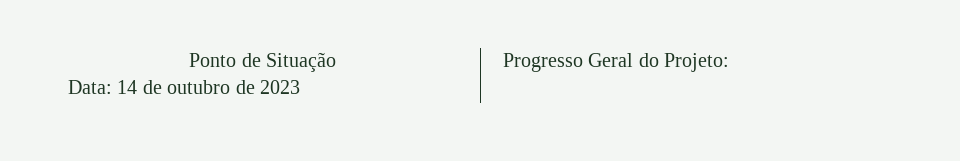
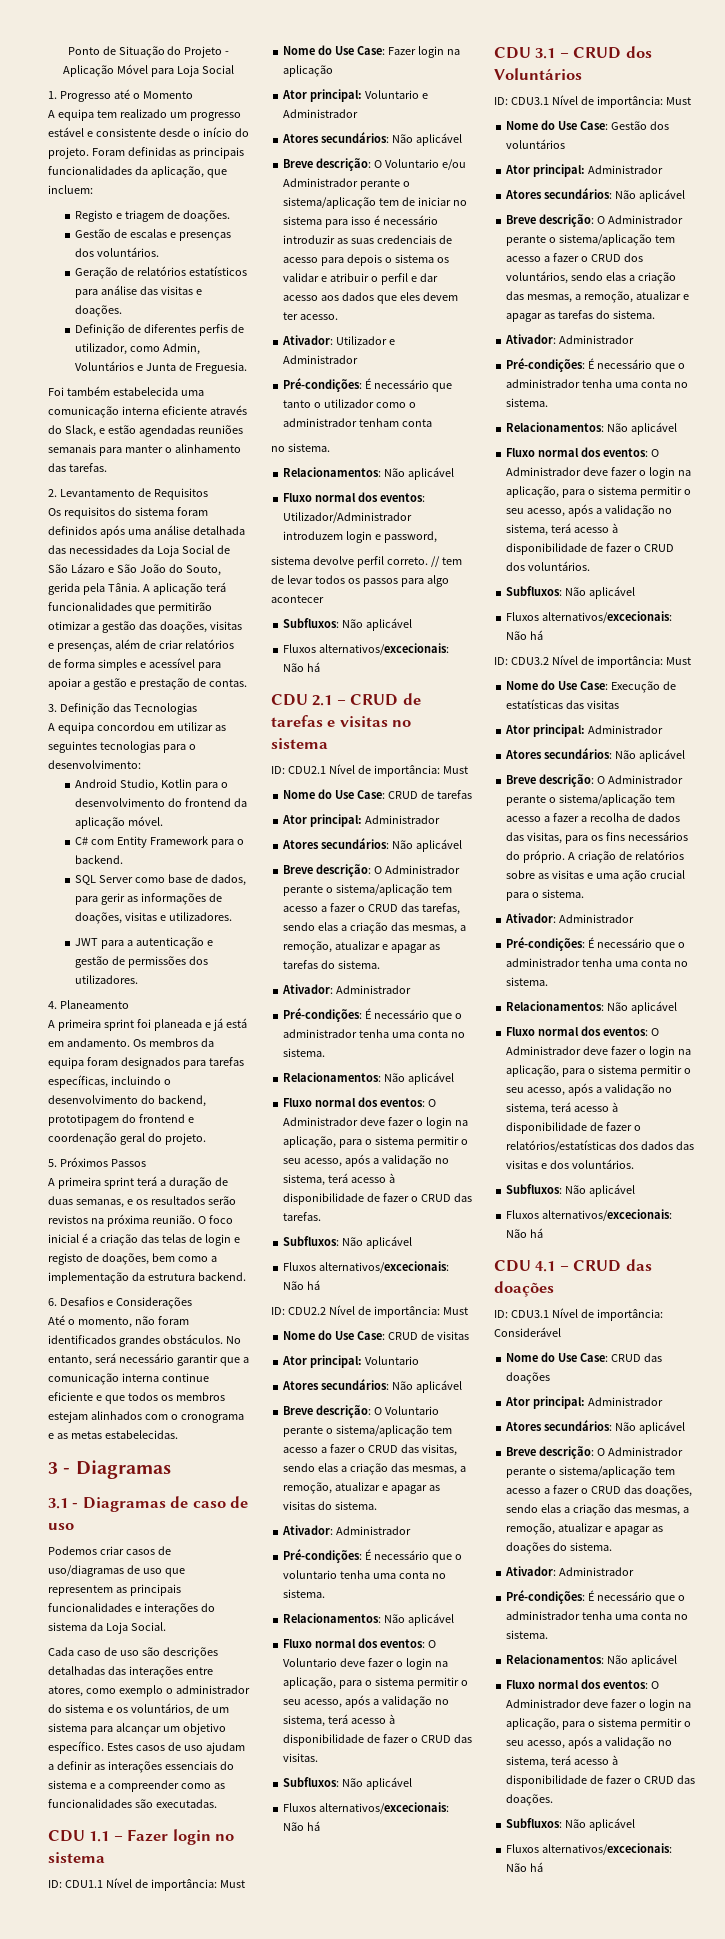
[68,80,300,94] [503,53,730,72] // Data: 14 de outubro de 2023 // Progresso Geral do Projeto: -> [167,46,230,58] [63,64,234,77] [48,89,193,102] [48,109,241,121] [48,127,249,137] [48,147,244,159] [48,166,227,178] [48,185,93,194] [74,210,230,222] [74,229,231,241] [74,247,159,257] [74,266,247,279] [74,285,202,298] [74,305,122,317] [74,324,244,336] [74,343,200,355] [74,361,247,374] [48,386,204,396] [48,405,247,418] [48,425,243,437] [48,444,241,456] [48,463,107,472] [48,488,208,500] [48,507,208,519] [48,525,245,538] [48,545,230,557] [48,563,221,576] [48,582,226,595] [48,602,212,614] [48,621,242,633] [48,639,234,652] [48,658,221,671] [48,678,247,690] [48,703,197,715] [48,722,226,734] [48,741,196,753] [48,760,141,769] [74,779,228,791] [74,798,247,807] [74,816,163,829] [74,836,244,848] [74,855,123,864] [74,874,246,886] [74,893,222,905] [74,912,232,924] [74,937,213,949] [74,956,208,968] [74,975,138,984] [48,1000,129,1009] [48,1018,247,1031] [48,1038,214,1047] [48,1057,244,1069] [48,1075,171,1088] [48,1095,206,1107] [48,1114,194,1126] [48,1133,206,1145] [48,1157,146,1167] [48,1176,228,1189] [48,1196,236,1208] [48,1214,233,1227] [48,1233,240,1246] [48,1253,217,1265] [48,1272,246,1284] [48,1297,192,1309] [48,1315,189,1328] [48,1334,241,1347] [48,1353,249,1366] [48,1373,209,1385] [48,1392,225,1404] [48,1411,244,1423] [48,1430,178,1439] [48,1460,171,1479] [48,1496,249,1512] [48,1523,74,1530] [48,1546,171,1555] [48,1565,185,1577] [48,1584,181,1596] [48,1603,215,1615] [48,1622,166,1634] [48,1647,218,1659] [48,1666,213,1678] [48,1685,250,1697] [48,1703,229,1716] [48,1723,226,1735] [48,1741,245,1754] [48,1761,234,1773] [48,1780,225,1792] [48,1799,217,1808] [48,1829,235,1845] [48,1852,105,1863] [48,1878,245,1891] [283,45,460,58] [283,65,334,77] [282,89,429,102] [283,109,359,118] [282,132,463,146] [283,158,466,171] [283,178,411,190] [283,197,467,209] [283,215,438,228] [283,235,452,244] [283,254,449,266] [283,273,438,285] [283,292,458,304] [283,312,339,320] [282,335,396,345] [283,355,359,364] [283,378,453,392] [283,399,416,408] [283,418,433,427] [271,443,330,452] [283,467,455,480] [283,492,426,502] [283,512,413,523] [283,531,438,543] [271,556,462,568] [271,575,449,587] [271,595,324,603] [283,618,413,631] [283,643,450,655] [283,662,321,672] [271,693,421,706] [271,715,412,727] [271,738,328,749] [271,764,468,777] [283,789,472,799] [282,814,441,827] [282,838,463,852] [283,864,461,877] [283,884,453,896] [283,903,460,915] [283,922,466,934] [283,941,440,953] [283,960,381,969] [282,984,412,994] [283,1008,462,1022] [283,1029,465,1038] [283,1048,326,1057] [283,1072,455,1085] [283,1097,436,1107] [283,1117,468,1129] [283,1136,468,1148] [283,1154,449,1167] [283,1173,396,1186] [283,1193,472,1205] [283,1212,322,1221] [283,1236,413,1249] [283,1261,450,1273] [283,1280,321,1290] [271,1305,468,1318] [283,1330,469,1340] [282,1355,420,1368] [282,1379,463,1393] [283,1405,440,1418] [283,1425,453,1437] [283,1444,457,1456] [283,1463,466,1475] [283,1482,440,1494] [283,1501,378,1510] [282,1525,412,1535] [283,1549,462,1563] [283,1570,446,1579] [283,1589,326,1598] [283,1613,455,1626] [283,1638,436,1648] [283,1658,448,1670] [283,1677,468,1689] [283,1695,449,1708] [283,1714,396,1727] [283,1734,472,1746] [283,1753,319,1762] [283,1777,413,1790] [283,1802,450,1814] [283,1821,321,1831] [494,46,652,59] [494,68,582,80] [494,95,691,108] [506,120,669,130] [506,139,566,149] [505,164,664,177] [505,188,686,202] [506,214,684,227] [506,234,676,246] [506,253,643,262] [506,271,676,284] [506,291,689,303] [506,310,655,322] [505,334,635,344] [506,358,685,372] [506,379,688,388] [506,398,549,407] [506,422,678,435] [506,447,659,457] [506,467,691,479] [506,486,691,498] [506,504,672,517] [506,523,619,536] [506,543,674,555] [506,561,591,571] [506,586,636,599] [506,611,673,623] [506,630,544,640] [494,655,691,668] [506,680,676,693] [506,699,620,709] [505,724,664,737] [505,748,686,762] [506,774,684,787] [506,794,676,806] [506,813,680,822] [506,831,688,844] [506,850,684,863] [506,870,685,882] [506,889,585,901] [505,913,635,923] [506,937,685,951] [506,958,688,967] [506,977,549,986] [506,1001,678,1014] [506,1026,659,1036] [506,1046,691,1058] [506,1065,691,1077] [506,1083,672,1096] [506,1102,619,1115] [506,1122,642,1134] [506,1140,695,1152] [506,1159,635,1169] [506,1184,636,1197] [506,1209,673,1221] [506,1228,544,1238] [494,1259,652,1272] [494,1281,554,1297] [494,1308,663,1321] [494,1327,561,1337] [506,1352,662,1362] [506,1372,551,1384] [505,1396,664,1409] [505,1420,686,1434] [506,1446,684,1459] [506,1466,676,1478] [506,1485,692,1497] [506,1504,689,1516] [506,1523,663,1535] [506,1542,613,1554] [505,1566,635,1576] [506,1590,685,1604] [506,1611,688,1620] [506,1630,549,1639] [506,1654,678,1667] [506,1679,659,1689] [506,1699,691,1711] [506,1718,691,1730] [506,1736,672,1749] [506,1755,619,1768] [506,1775,695,1787] [506,1794,554,1806] [506,1818,636,1831] [506,1843,673,1855] [506,1862,544,1872] do Projeto - Aplicação Móvel para Loja Social // 1. Progresso até o Momento // A equipa tem realizado um progresso estável e consistente desde o início do projeto. Foram definidas as principais funcionalidades da aplicação, que incluem: // Registo e triagem de doações. // Gestão de escalas e presenças dos voluntários. // Geração de relatórios estatísticos para análise das visitas e doações. // Definição de diferentes perfis de utilizador, como Admin, Voluntários e Junta de Freguesia. // Foi também estabelecida uma comunicação interna eficiente através do Slack, e estão agendadas reuniões semanais para manter o alinhamento das tarefas. // 2. Levantamento de Requisitos // Os requisitos do sistema foram definidos após uma análise detalhada das necessidades da Loja Social de São Lázaro e São João do Souto, gerida pela Tânia. A aplicação terá funcionalidades que permitirão otimizar a gestão das doações, visitas e presenças, além de criar relatórios de forma simples e acessível para apoiar a gestão e prestação de contas. // 3. Definição das Tecnologias // A equipa concordou em utilizar as seguintes tecnologias para o desenvolvimento: // Android Studio, Kotlin para o desenvolvimento do frontend da aplicação móvel. // C# com Entity Framework para o backend. // SQL Server como base de dados, para gerir as informações de doações, visitas e utilizadores. // JWT para a autenticação e gestão de permissões dos utilizadores. // 4. Planeamento // A primeira sprint foi planeada e já está em andamento. Os membros da equipa foram designados para tarefas específicas, incluindo o desenvolvimento do backend, prototipagem do frontend e coordenação geral do projeto. // 5. Próximos Passos // A primeira sprint terá a duração de duas semanas, e os resultados serão revistos na próxima reunião. O foco inicial é a criação das telas de login e registo de doações, bem como a implementação da estrutura backend. // 6. Desafios e Considerações // Até o momento, não foram identificados grandes obstáculos. No entanto, será necessário garantir que a comunicação interna continue eficiente e que todos os membros estejam alinhados com o cronograma e as metas estabelecidas. // 3 - Diagramas // 3.1 - Diagramas de caso de uso // Podemos criar casos de uso/diagramas de uso que representem as principais funcionalidades e interações do sistema da Loja Social. // Cada caso de uso são descrições detalhadas das interações entre atores, como exemplo o administrador do sistema e os voluntários, de um sistema para alcançar um objetivo específico. Estes casos de uso ajudam a definir as interações essenciais do sistema e a compreender como as funcionalidades são executadas. // CDU 1.1 – Fazer login no sistema // ID: CDU1.1 Nível de importância: Must // Nome do Use Case: Fazer login na aplicação // Ator principal: Voluntario e Administrador // Atores secundários: Não aplicável // Breve descrição: O Voluntario e/ou Administrador perante o sistema/aplicação tem de iniciar no sistema para isso é necessário introduzir as suas credenciais de acesso para depois o sistema os validar e atribuir o perfil e dar acesso aos dados que eles devem ter acesso. // Ativador: Utilizador e Administrador // Pré-condições: É necessário que tanto o utilizador como o administrador tenham conta // no sistema. // Relacionamentos: Não aplicável // Fluxo normal dos eventos: Utilizador/Administrador introduzem login e password, // sistema devolve perfil correto. // tem de levar todos os passos para algo acontecer // Subfluxos: Não aplicável // Fluxos alternativos/excecionais: Não há // CDU 2.1 – CRUD de tarefas e visitas no sistema // ID: CDU2.1 Nível de importância: Must // Nome do Use Case: CRUD de tarefas // Ator principal: Administrador // Atores secundários: Não aplicável // Breve descrição: O Administrador perante o sistema/aplicação tem acesso a fazer o CRUD das tarefas, sendo elas a criação das mesmas, a remoção, atualizar e apagar as tarefas do sistema. // Ativador: Administrador // Pré-condições: É necessário que o administrador tenha uma conta no sistema. // Relacionamentos: Não aplicável // Fluxo normal dos eventos: O Administrador deve fazer o login na aplicação, para o sistema permitir o seu acesso, após a validação no sistema, terá acesso à disponibilidade de fazer o CRUD das tarefas. // Subfluxos: Não aplicável // Fluxos alternativos/excecionais: Não há // ID: CDU2.2 Nível de importância: Must // Nome do Use Case: CRUD de visitas // Ator principal: Voluntario // Atores secundários: Não aplicável // Breve descrição: O Voluntario perante o sistema/aplicação tem acesso a fazer o CRUD das visitas, sendo elas a criação das mesmas, a remoção, atualizar e apagar as visitas do sistema. // Ativador: Administrador // Pré-condições: É necessário que o voluntario tenha uma conta no sistema. // Relacionamentos: Não aplicável // Fluxo normal dos eventos: O Voluntario deve fazer o login na aplicação, para o sistema permitir o seu acesso, após a validação no sistema, terá acesso à disponibilidade de fazer o CRUD das visitas. // Subfluxos: Não aplicável // Fluxos alternativos/excecionais: Não há // CDU 3.1 – CRUD dos Voluntários // ID: CDU3.1 Nível de importância: Must // Nome do Use Case: Gestão dos voluntários // Ator principal: Administrador // Atores secundários: Não aplicável // Breve descrição: O Administrador perante o sistema/aplicação tem acesso a fazer o CRUD dos voluntários, sendo elas a criação das mesmas, a remoção, atualizar e apagar as tarefas do sistema. // Ativador: Administrador // Pré-condições: É necessário que o administrador tenha uma conta no sistema. // Relacionamentos: Não aplicável // Fluxo normal dos eventos: O Administrador deve fazer o login na aplicação, para o sistema permitir o seu acesso, após a validação no sistema, terá acesso à disponibilidade de fazer o CRUD dos voluntários. // Subfluxos: Não aplicável // Fluxos alternativos/excecionais: Não há // ID: CDU3.2 Nível de importância: Must // Nome do Use Case: Execução de estatísticas das visitas // Ator principal: Administrador // Atores secundários: Não aplicável // Breve descrição: O Administrador perante o sistema/aplicação tem acesso a fazer a recolha de dados das visitas, para os fins necessários do próprio. A criação de relatórios sobre as visitas e uma ação crucial para o sistema. // Ativador: Administrador // Pré-condições: É necessário que o administrador tenha uma conta no sistema. // Relacionamentos: Não aplicável // Fluxo normal dos eventos: O Administrador deve fazer o login na aplicação, para o sistema permitir o seu acesso, após a validação no sistema, terá acesso à disponibilidade de fazer o relatórios/estatísticas dos dados das visitas e dos voluntários. // Subfluxos: Não aplicável // Fluxos alternativos/excecionais: Não há // CDU 4.1 – CRUD das doações // ID: CDU3.1 Nível de importância: Considerável // Nome do Use Case: CRUD das doações // Ator principal: Administrador // Atores secundários: Não aplicável // Breve descrição: O Administrador perante o sistema/aplicação tem acesso a fazer o CRUD das doações, sendo elas a criação das mesmas, a remoção, atualizar e apagar as doações do sistema. // Ativador: Administrador // Pré-condições: É necessário que o administrador tenha uma conta no sistema. // Relacionamentos: Não aplicável // Fluxo normal dos eventos: O Administrador deve fazer o login na aplicação, para o sistema permitir o seu acesso, após a validação no sistema, terá acesso à disponibilidade de fazer o CRUD das doações. // Subfluxos: Não aplicável // Fluxos alternativos/excecionais: Não há

